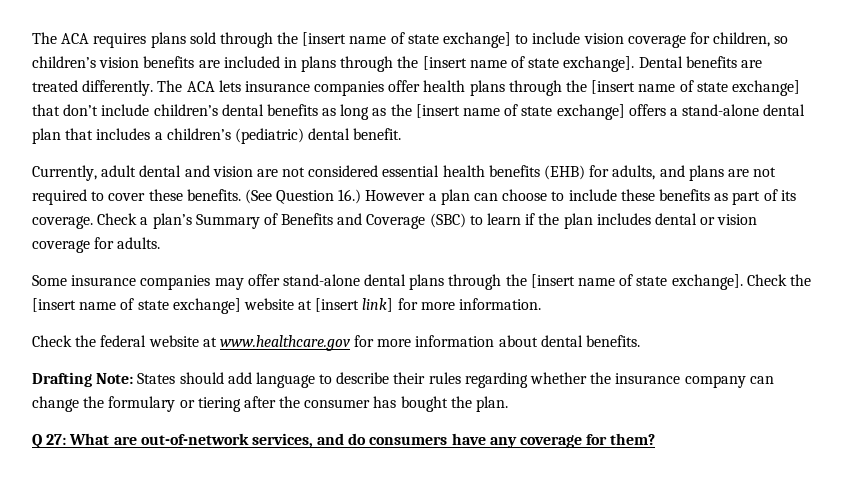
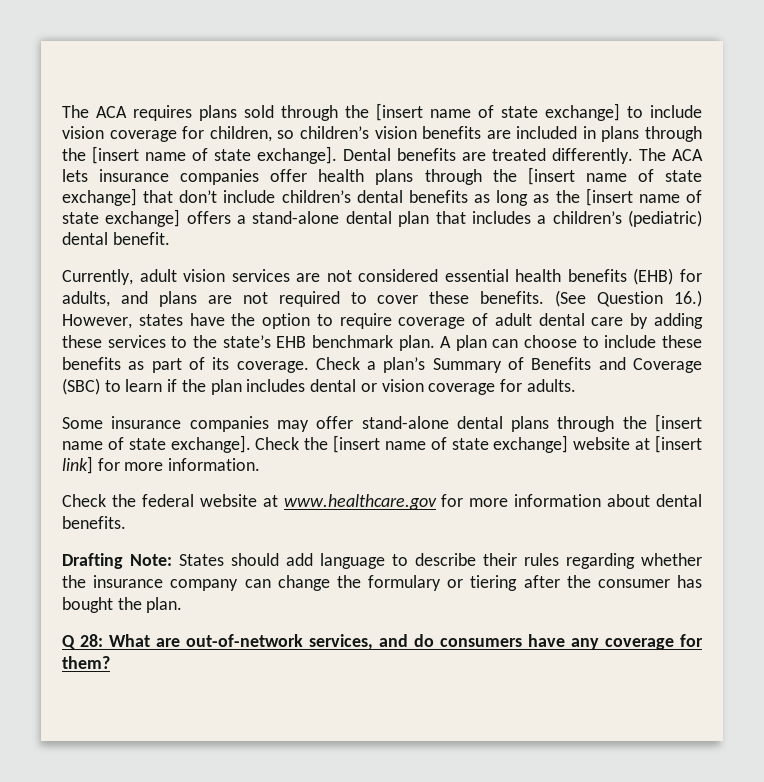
[139,165,253,177] dental and vision -> [183,269,290,282] vision services
[365,190,437,201] However a -> [62,313,703,329] [62,335,452,351] However, states have the option to require coverage of adult dental care by adding these services to the state’s EHB benchmark plan. A
[46,434,67,445] 27: -> [80,634,103,647] 28:

